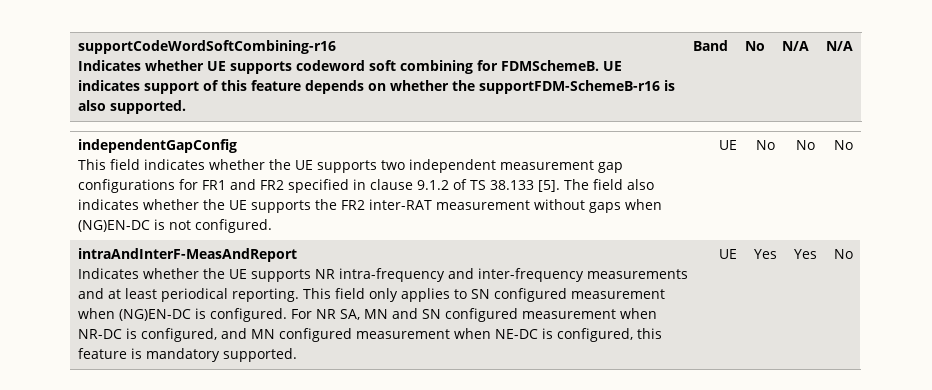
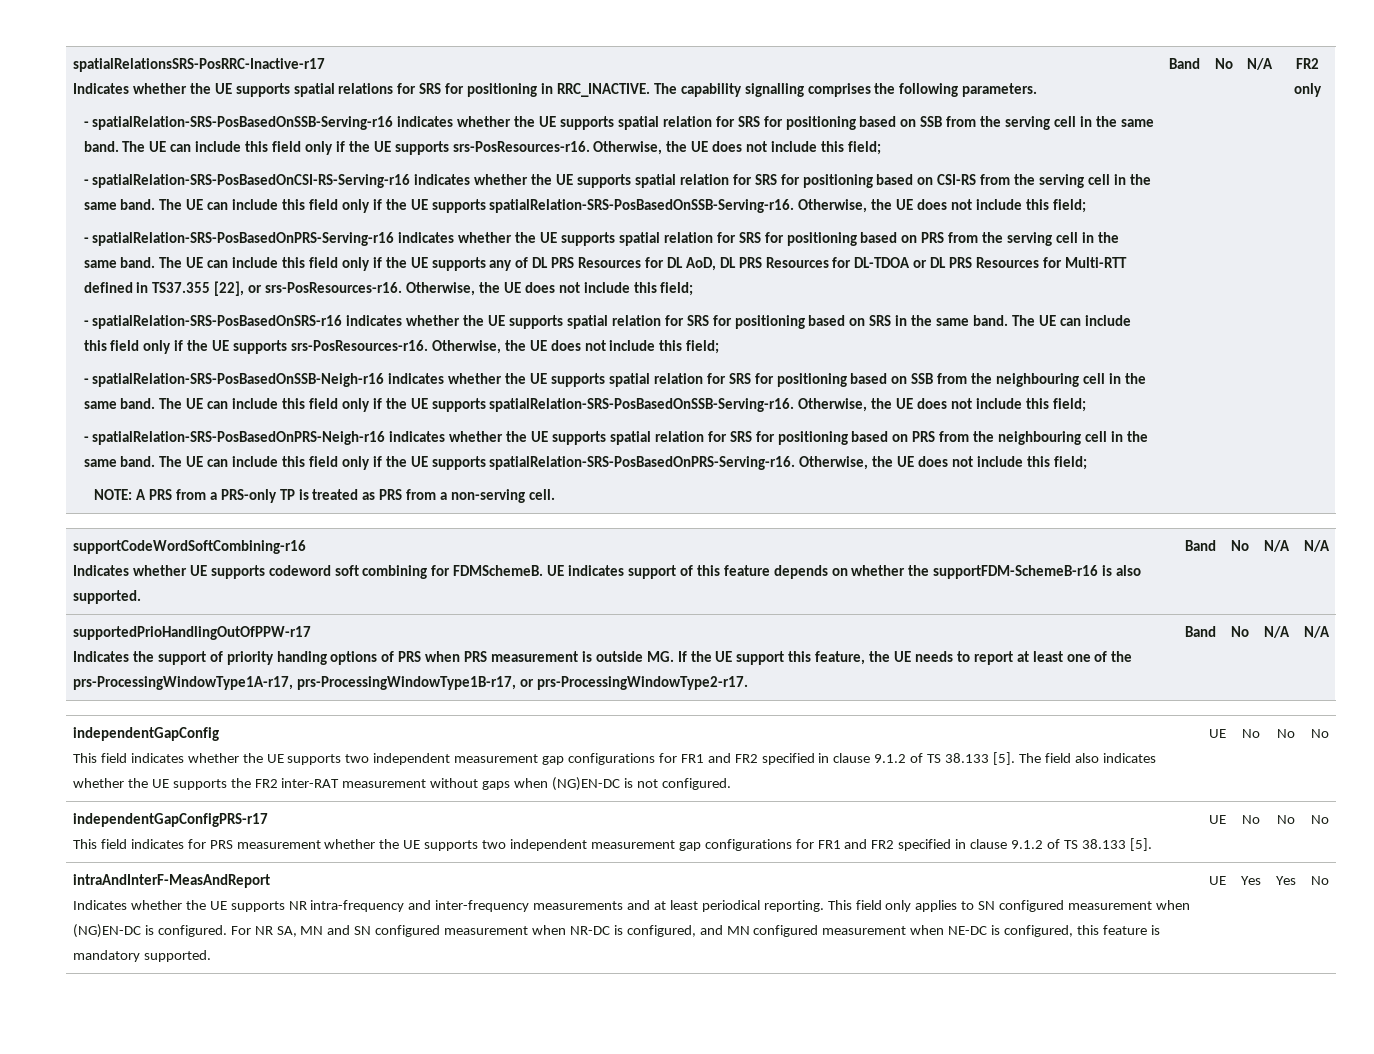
(77, 47) none -> [72,58,325,72] [72,83,1038,97] [83,116,1154,130] [83,141,881,155] [83,174,1151,188] [83,199,1086,213] [83,232,1119,246] [83,257,1127,271] [83,281,694,296] [83,315,1131,329] [83,340,720,354] [83,373,1146,387] [83,398,1086,412] [83,431,1148,445] [83,456,1087,470] [94,489,555,503] [1169,58,1200,69] [1214,58,1233,69] [1247,58,1273,70] [1296,58,1319,69] [1294,83,1322,97] spatialRelationsSRS-PosRRC-Inactive-r17 // Indicates whether the UE supports spatial relations for SRS for positioning in RRC_INACTIVE. The capability signalling comprises the following parameters. // - spatialRelation-SRS-PosBasedOnSSB-Serving-r16 indicates whether the UE supports spatial relation for SRS for positioning based on SSB from the serving cell in the same band. The UE can include this field only if the UE supports srs-PosResources-r16. Otherwise, the UE does not include this field; // - spatialRelation-SRS-PosBasedOnCSI-RS-Serving-r16 indicates whether the UE supports spatial relation for SRS for positioning based on CSI-RS from the serving cell in the same band. The UE can include this field only if the UE supports spatialRelation-SRS-PosBasedOnSSB-Serving-r16. Otherwise, the UE does not include this field; // - spatialRelation-SRS-PosBasedOnPRS-Serving-r16 indicates whether the UE supports spatial relation for SRS for positioning based on PRS from the serving cell in the same band. The UE can include this field only if the UE supports any of DL PRS Resources for DL AoD, DL PRS Resources for DL-TDOA or DL PRS Resources for Multi-RTT defined in TS37.355 [22], or srs-PosResources-r16. Otherwise, the UE does not include this field; // - spatialRelation-SRS-PosBasedOnSRS-r16 indicates whether the UE supports spatial relation for SRS for positioning based on SRS in the same band. The UE can include this field only if the UE supports srs-PosResources-r16. Otherwise, the UE does not include this field; // - spatialRelation-SRS-PosBasedOnSSB-Neigh-r16 indicates whether the UE supports spatial relation for SRS for positioning based on SSB from the neighbouring cell in the same band. The UE can include this field only if the UE supports spatialRelation-SRS-PosBasedOnSSB-Serving-r16. Otherwise, the UE does not include this field; // - spatialRelation-SRS-PosBasedOnPRS-Neigh-r16 indicates whether the UE supports spatial relation for SRS for positioning based on PRS from the neighbouring cell in the same band. The UE can include this field only if the UE supports spatialRelation-SRS-PosBasedOnPRS-Serving-r16. Otherwise, the UE does not include this field; // NOTE: A PRS from a PRS-only TP is treated as PRS from a non-serving cell. | Band | No | N/A | FR2 only //
(853, 46) none -> [72,626,311,640] [72,651,1133,665] [72,676,748,690] [1185,626,1216,637] [1231,626,1249,637] [1264,626,1290,638] [1303,626,1330,638] // supportedPrioHandlingOutOfPPW-r17 // Indicates the support of priority handing options of PRS when PRS measurement is outside MG. If the UE support this feature, the UE needs to report at least one of the prs-ProcessingWindowType1A-r17, prs-ProcessingWindowType1B-r17, or prs-ProcessingWindowType2-r17. | Band | No | N/A | N/A
(853, 145) none -> [72,813,268,827] [72,838,1152,851] [1209,815,1226,824] [1242,815,1260,824] [1277,815,1295,824] [1310,815,1329,824] // independentGapConfigPRS-r17 // This field indicates for PRS measurement whether the UE supports two independent measurement gap configurations for FR1 and FR2 specified in clause 9.1.2 of TS 38.133 [5]. | UE | No | No | No

